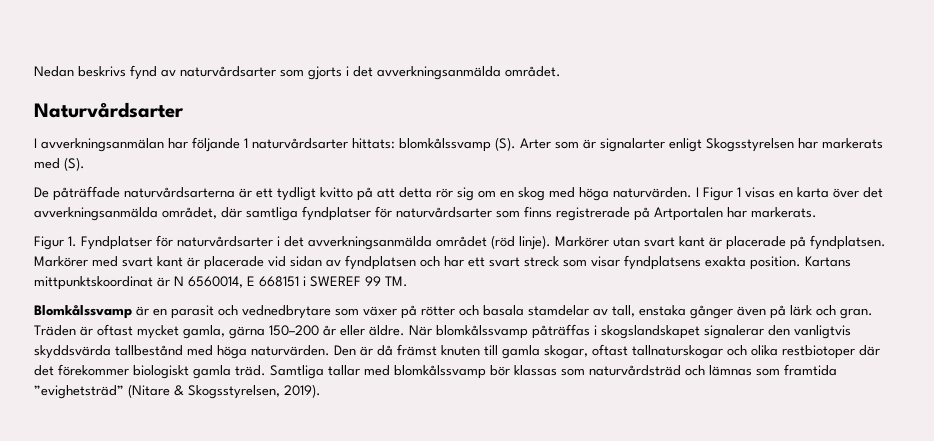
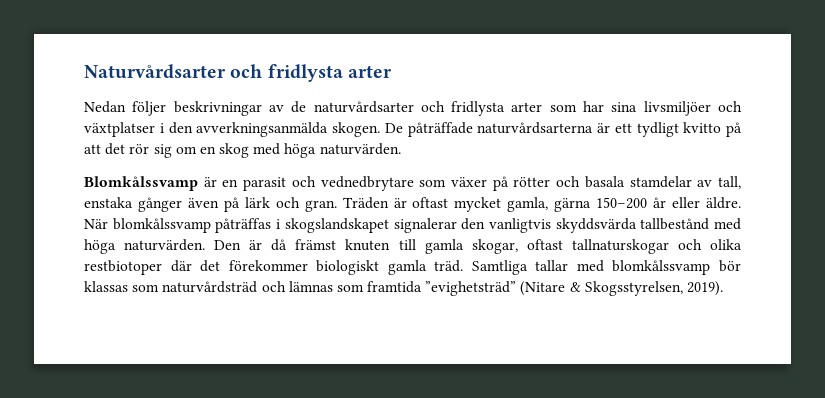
[34,65,561,80] [34,102,184,118] [34,137,883,152] [34,157,85,171] Nedan beskrivs fynd av naturvårdsarter som gjorts i det avverkningsanmälda området. // Naturvårdsarter // I avverkningsanmälan har följande 1 naturvårdsarter hittats: blomkålssvamp (S). Arter som är signalarter enligt Skogsstyrelsen har markerats med (S). // -> [84,64,392,82] [84,101,742,116] [84,122,380,137] Naturvårdsarter och fridlysta arter // Nedan följer beskrivningar av de naturvårdsarter och fridlysta arter som har sina livsmiljöer och växtplatser i den avverkningsanmälda skogen.
[399,187,432,198] detta -> [105,143,126,155] det
[696,187,883,201] [34,206,817,221] [34,235,886,250] [34,255,851,270] [34,276,408,290] I Figur 1 visas en karta över det avverkningsanmälda området, där samtliga fyndplatser för naturvårdsarter som finns registrerade på Artportalen har markerats. // Figur 1. Fyndplatser för naturvårdsarter i det avverkningsanmälda området (röd linje). Markörer utan svart kant är placerade på fyndplatsen. Markörer med svart kant är placerade vid sidan av fyndplatsen och har ett svart streck som visar fyndplatsens exakta position. Kartans mittpunktskoordinat är N 6560014, E 668151 i SWEREF 99 TM. -> (401, 149) none

